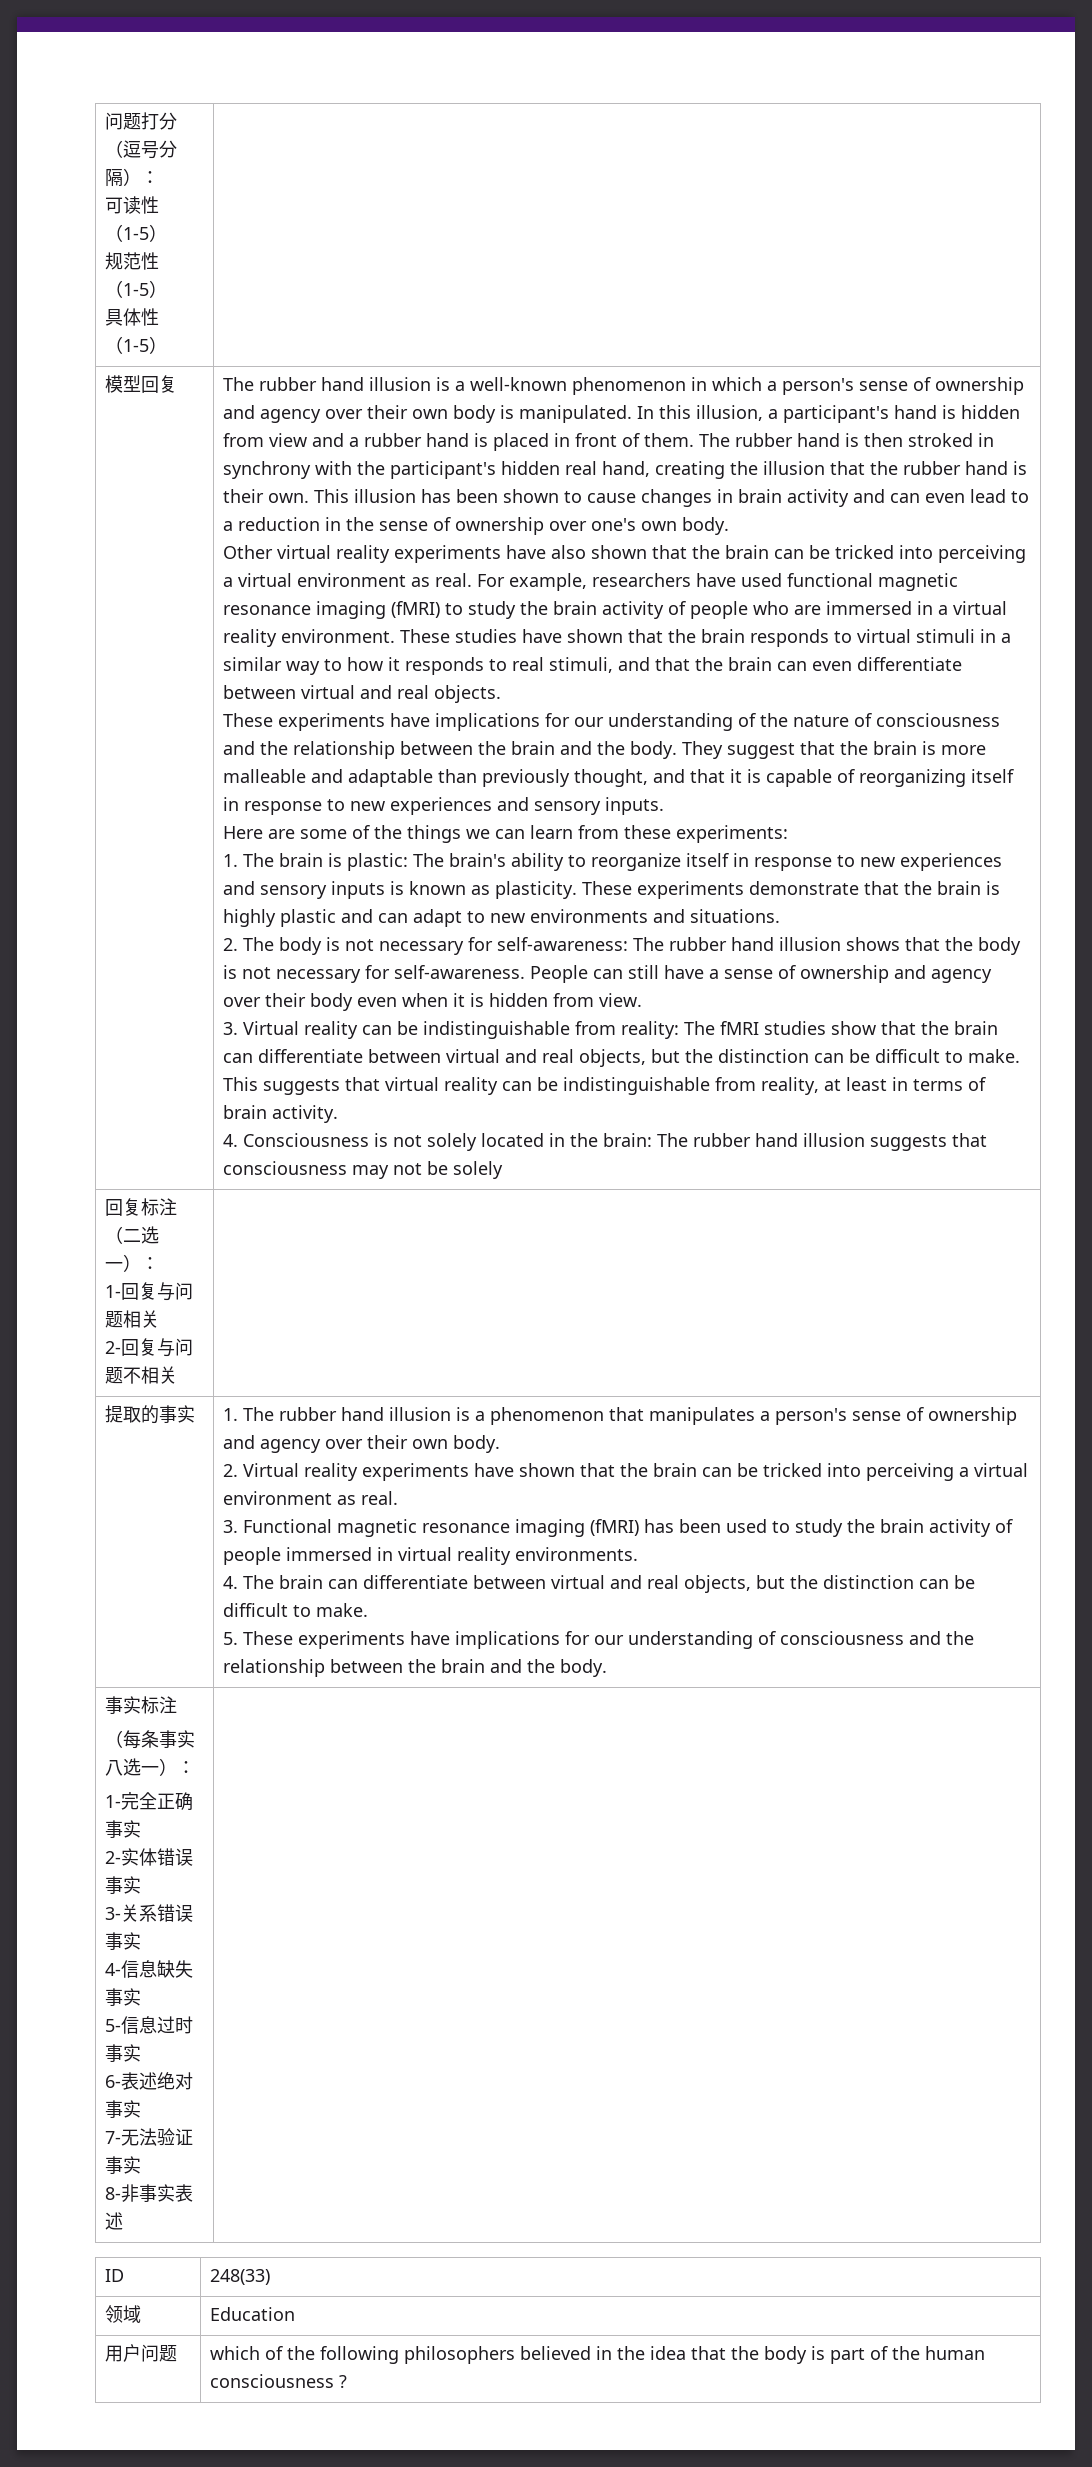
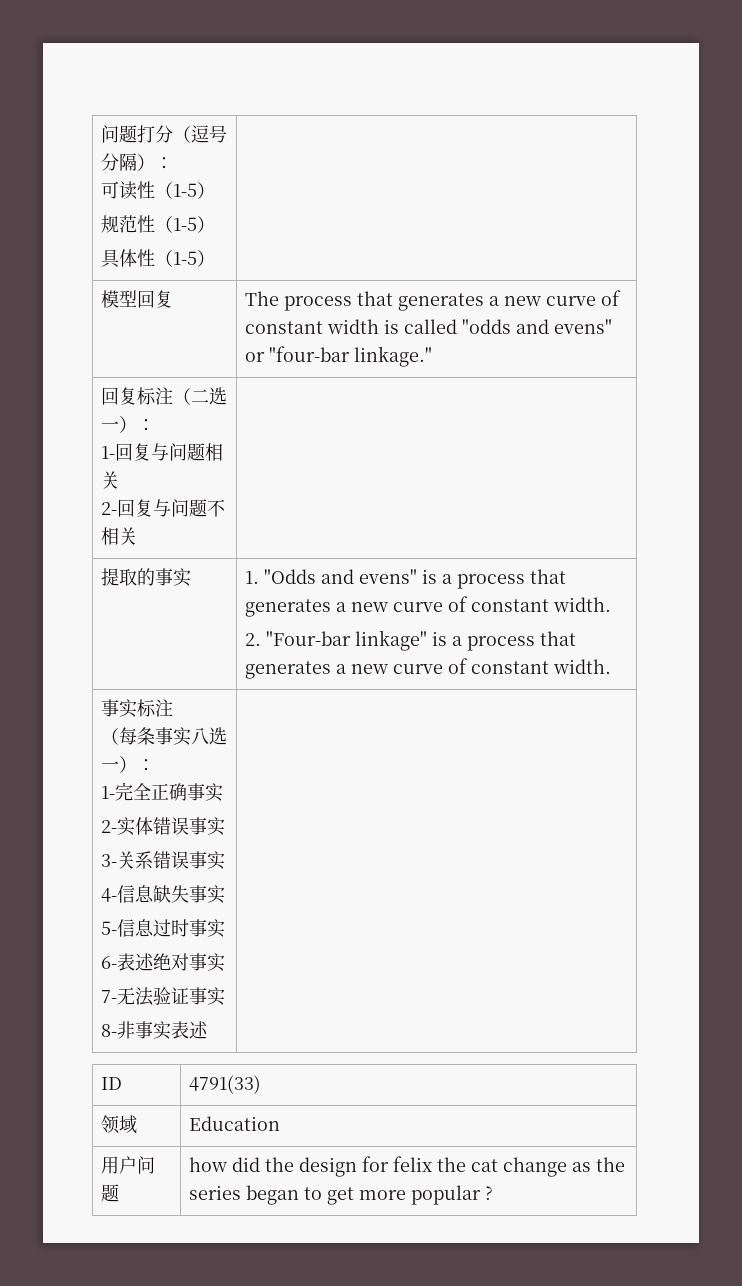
[259,377,1025,395] [223,405,1021,423] [223,433,995,451] [223,461,1028,479] [223,489,1030,507] [223,517,730,535] [223,545,1027,563] [223,573,959,591] [223,601,1008,619] [223,629,1012,647] [223,657,963,675] [223,685,502,703] [223,713,1001,731] [223,741,987,759] [223,769,1015,787] [223,797,665,815] [223,825,789,843] [223,853,1003,871] [223,881,1001,899] [223,909,781,927] [223,937,1022,955] [223,965,993,983] [223,993,643,1011] [223,1021,999,1039] [223,1049,1021,1067] [223,1077,987,1095] [223,1105,339,1123] [223,1133,988,1151] [223,1161,504,1179] rubber hand illusion is a well-known phenomenon in which a person's sense of ownership and agency over their own body is manipulated. In this illusion, a participant's hand is hidden from view and a rubber hand is placed in front of them. The rubber hand is then stroked in synchrony with the participant's hidden real hand, creating the illusion that the rubber hand is their own. This illusion has been shown to cause changes in brain activity and can even lead to a reduction in the sense of ownership over one's own body. // Other virtual reality experiments have also shown that the brain can be tricked into perceiving a virtual environment as real. For example, researchers have used functional magnetic resonance imaging (fMRI) to study the brain activity of people who are immersed in a virtual reality environment. These studies have shown that the brain responds to virtual stimuli in a similar way to how it responds to real stimuli, and that the brain can even differentiate between virtual and real objects. // These experiments have implications for our understanding of the nature of consciousness and the relationship between the brain and the body. They suggest that the brain is more malleable and adaptable than previously thought, and that it is capable of reorganizing itself in response to new experiences and sensory inputs. // Here are some of the things we can learn from these experiments: // 1. The brain is plastic: The brain's ability to reorganize itself in response to new experiences and sensory inputs is known as plasticity. These experiments demonstrate that the brain is highly plastic and can adapt to new environments and situations. // 2. The body is not necessary for self-awareness: The rubber hand illusion shows that the body is not necessary for self-awareness. People can still have a sense of ownership and agency over their body even when it is hidden from view. // 3. Virtual reality can be indistinguishable from reality: The fMRI studies show that the brain can differentiate between virtual and real objects, but the distinction can be difficult to make. This suggests that virtual reality can be indistinguishable from reality, at least in terms of brain activity. // 4. Consciousness is not solely located in the brain: The rubber hand illusion suggests that consciousness may not be solely -> [284,290,622,311] [245,319,613,334] [245,346,433,367] process that generates a new curve of constant width is called "odds and evens" or "four-bar linkage."
[243,1407,1018,1425] [223,1435,501,1453] [223,1463,1029,1481] [223,1491,399,1505] [223,1519,1014,1537] [223,1547,639,1565] [223,1575,976,1593] [223,1603,369,1617] [223,1631,975,1649] [223,1659,608,1677] The rubber hand illusion is a phenomenon that manipulates a person's sense of ownership and agency over their own body. // 2. Virtual reality experiments have shown that the brain can be tricked into perceiving a virtual environment as real. // 3. Functional magnetic resonance imaging (fMRI) has been used to study the brain activity of people immersed in virtual reality environments. // 4. The brain can differentiate between virtual and real objects, but the distinction can be difficult to make. // 5. These experiments have implications for our understanding of consciousness and the relationship between the brain and the body. -> [264,569,567,589] [245,596,612,617] [245,630,577,651] [245,658,612,679] "Odds and evens" is a process that generates a new curve of constant width. // 2. "Four-bar linkage" is a process that generates a new curve of constant width.
[210,2269,271,2285] 248(33) -> [189,1075,262,1094] 4791(33)
[210,2346,986,2364] [210,2374,335,2388] which of the following philosophers believed in the idea that the body is part of the human consciousness -> [189,1156,626,1177] [189,1185,482,1205] how did the design for felix the cat change as the series began to get more popular

